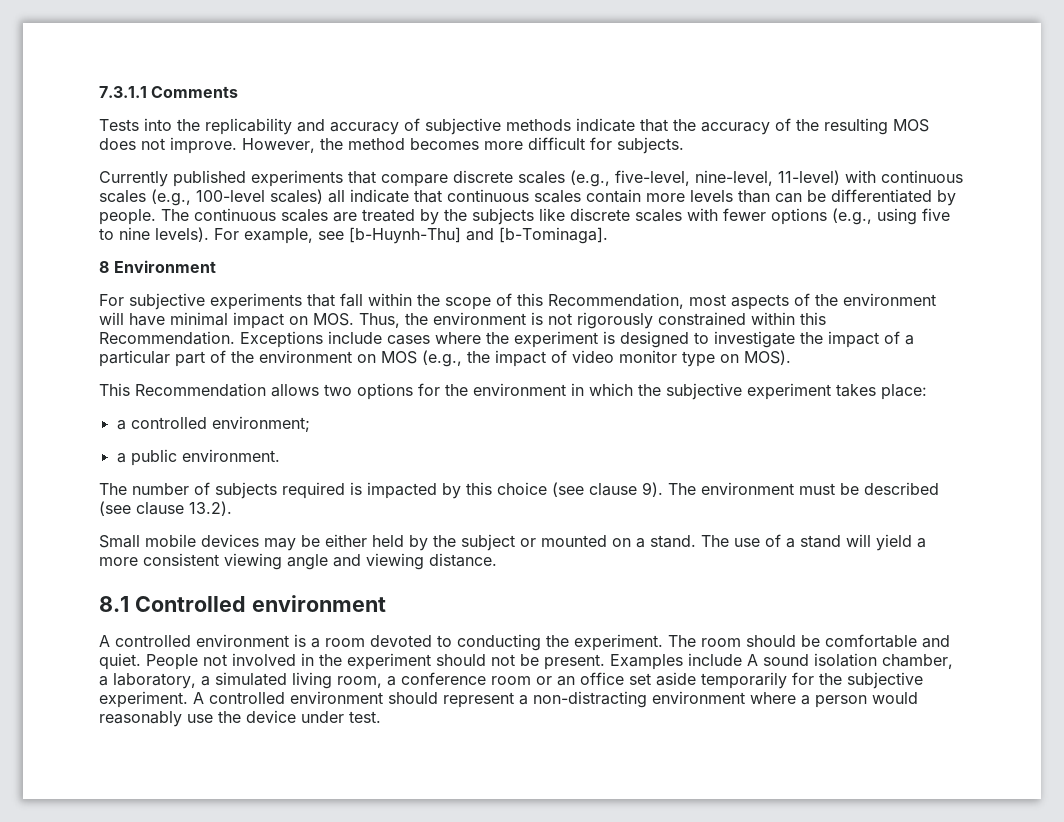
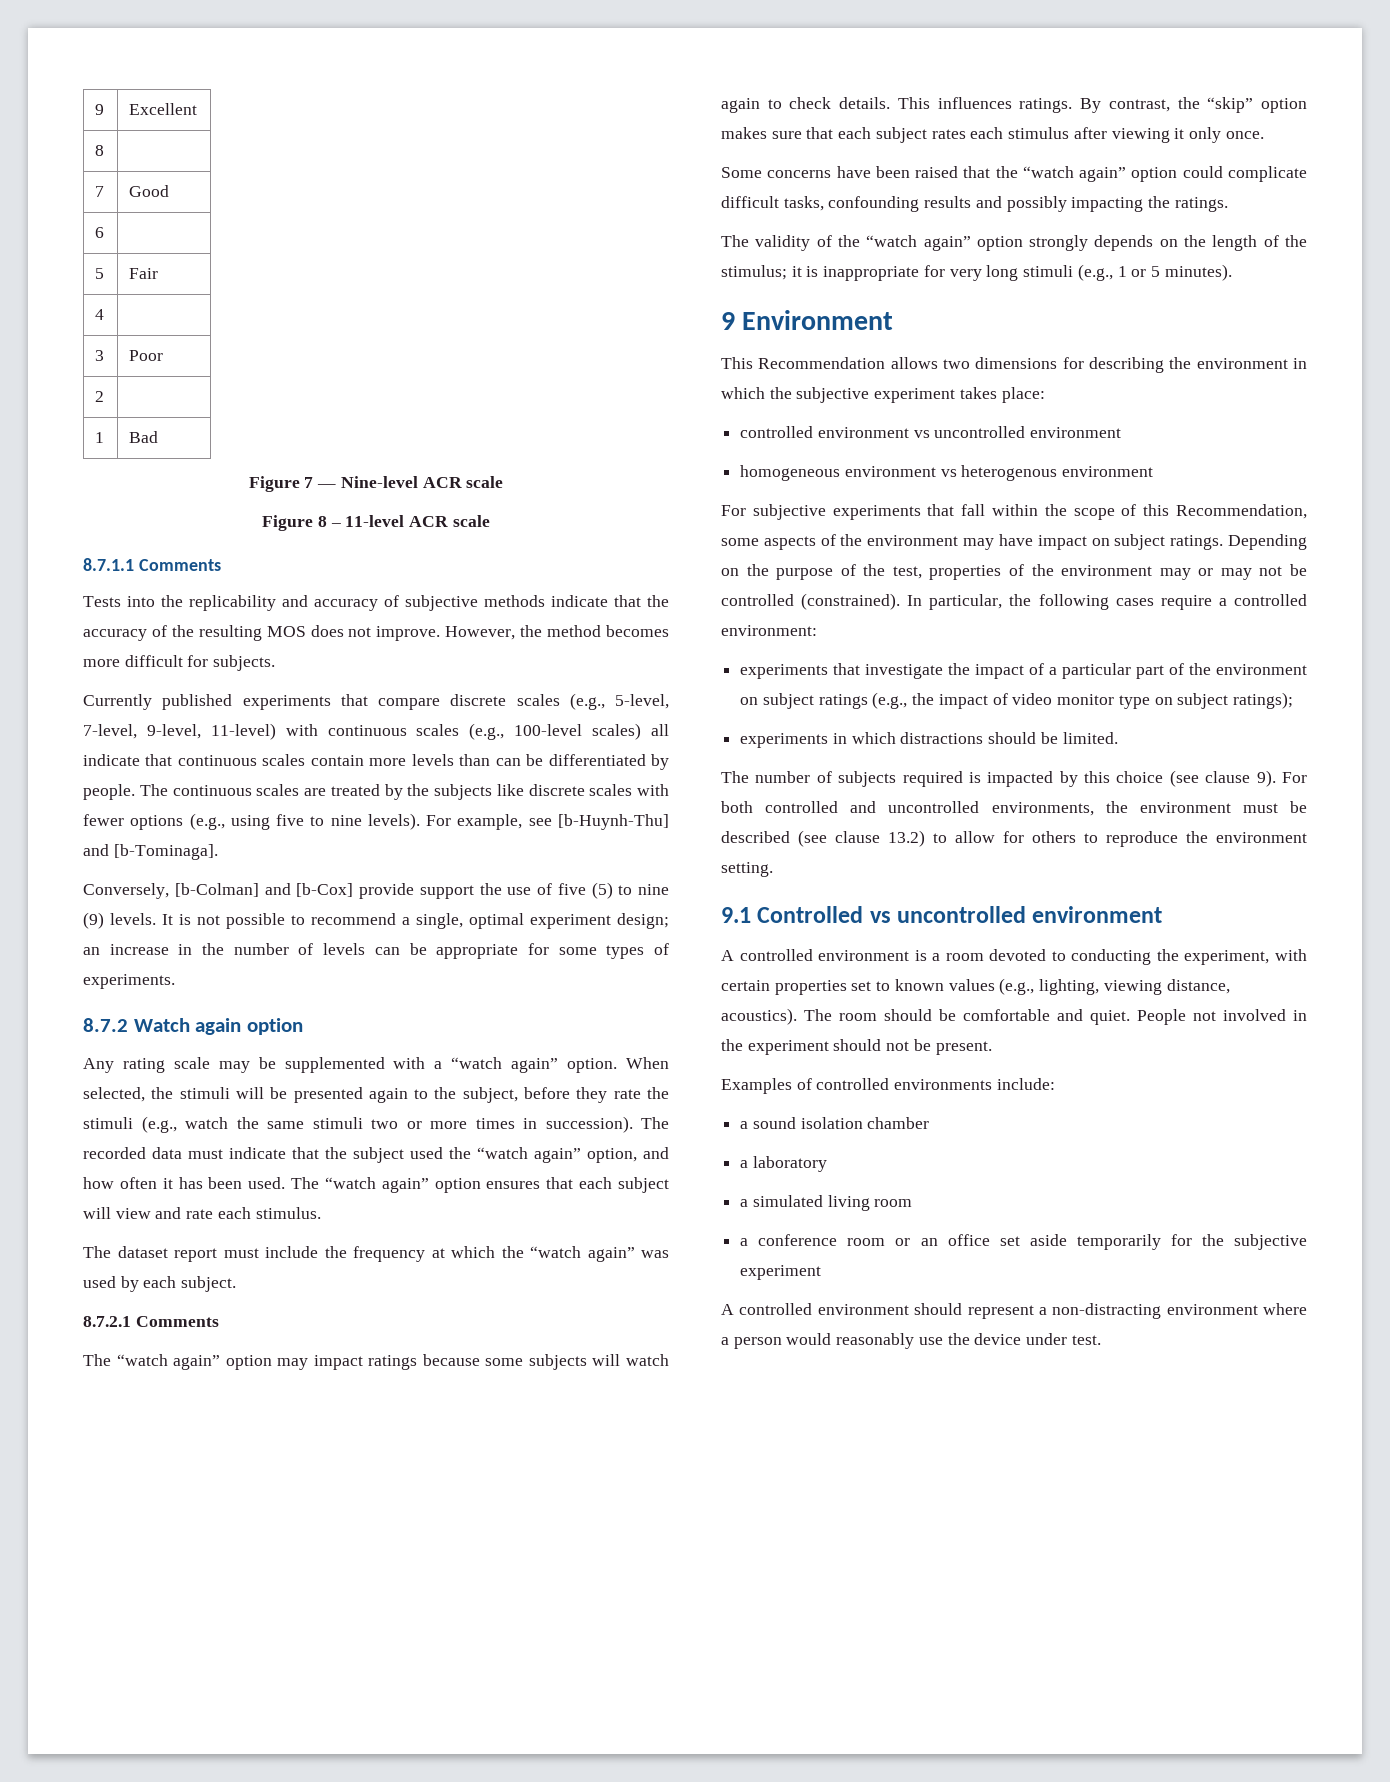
[99,86,147,98] 7.3.1.1 -> [95,104,105,115] [129,103,198,115] [95,145,105,156] [95,186,105,197] [129,185,170,197] [95,227,105,238] [95,268,105,279] [129,268,159,279] [95,309,105,320] [95,350,105,361] [129,350,164,361] [95,391,105,402] [95,432,105,443] [129,431,159,443] [248,476,504,492] [262,515,490,531] [83,558,134,571] 9 | Excellent // 8 | // 7 | Good // 6 | // 5 | Fair // 4 | // 3 | Poor // 2 | // 1 | Bad // Figure 7 — Nine-level ACR scale // Figure 8 – 11-level ACR scale // 8.7.1.1
[615,170,773,186] five-level, nine-level, -> [615,694,669,709] [83,724,201,739] 5-level, 7-level, 9-level,
[99,260,216,273] 8 Environment -> [83,882,669,899] [83,912,669,929] [83,943,669,959] [83,974,175,989] [83,1018,303,1035] [83,1057,669,1073] [83,1087,669,1103] [83,1116,669,1133] [83,1147,669,1163] [83,1177,669,1193] [83,1207,321,1219] [83,1246,669,1262] [83,1276,237,1292] [83,1316,219,1327] [83,1354,669,1370] [721,97,1307,113] [721,127,1264,143] [721,166,1307,182] [721,196,1228,212] [721,235,1307,251] [721,264,1232,281] [721,310,894,330] [721,357,1307,373] [721,387,1045,403] [740,426,1122,438] [740,465,1154,481] Conversely, [b-Colman] and [b-Cox] provide support the use of five (5) to nine (9) levels. It is not possible to recommend a single, optimal experiment design; an increase in the number of levels can be appropriate for some types of experiments. // 8.7.2 Watch again option // Any rating scale may be supplemented with a “watch again” option. When selected, the stimuli will be presented again to the subject, before they rate the stimuli (e.g., watch the same stimuli two or more times in succession). The recorded data must indicate that the subject used the “watch again” option, and how often it has been used. The “watch again” option ensures that each subject will view and rate each stimulus. // The dataset report must include the frequency at which the “watch again” was used by each subject. // 8.7.2.1 Comments // The “watch again” option may impact ratings because some subjects will watch again to check details. This influences ratings. By contrast, the “skip” option makes sure that each subject rates each stimulus after viewing it only once. // Some concerns have been raised that the “watch again” option could complicate difficult tasks, confounding results and possibly impacting the ratings. // The validity of the “watch again” option strongly depends on the length of the stimulus; it is inappropriate for very long stimuli (e.g., 1 or 5 minutes). // 9 Environment // This Recommendation allows two dimensions for describing the environment in which the subjective experiment takes place: // controlled environment vs uncontrolled environment // homogeneous environment vs heterogenous environment
[689,294,726,306] most -> [721,538,759,546] some
[99,312,826,329] [99,331,709,348] will have minimal impact on MOS. Thus, the environment is not rigorously constrained within this Recommendation. Exceptions include cases where the experiment is designed to -> [963,534,1307,550] [721,564,1307,580] [721,593,1307,610] [721,625,817,636] [740,663,861,679] may have impact on subject ratings. Depending on the purpose of the test, properties of the environment may or may not be controlled (constrained). In particular, the following cases require a controlled environment: // experiments that
[381,351,417,364] MOS -> [762,693,868,709] subject ratings
[744,350,791,365] [99,383,927,400] [116,416,310,432] [116,449,280,466] MOS). // This Recommendation allows two options for the environment in which the subjective experiment takes place: // a controlled environment; // a public environment. -> [1177,692,1293,709] [740,732,1118,748] subject ratings); // experiments in which distractions should be limited.
[668,483,696,495] The -> [1282,772,1307,783] [721,801,1128,816] For both controlled and uncontrolled environments, the
[189,501,232,516] [99,534,926,551] [99,553,497,570] [99,596,246,612] 13.2). // Small mobile devices may be either held by the subject or mounted on a stand. The use of a stand will yield a more consistent viewing angle and viewing distance. // 8.1 Controlled -> [888,830,1307,847] [721,862,773,877] [721,906,1027,923] 13.2) to allow for others to reproduce the environment setting. // 9.1 Controlled vs uncontrolled
[574,634,663,651] experiment. -> [1184,949,1307,965] [721,978,1230,995] [721,1008,797,1025] experiment, with certain properties set to known values (e.g., lighting, viewing distance, acoustics).
[610,653,953,670] [99,673,196,689] Examples include A sound isolation chamber, a laboratory, -> [721,1078,1055,1094] [740,1117,930,1129] [740,1156,827,1172] // Examples of controlled environments include: // a sound isolation chamber // a laboratory //
[337,676,382,688] room, -> [874,1199,913,1207] room //
[99,691,188,708] experiment. -> [740,1265,822,1280] experiment //

